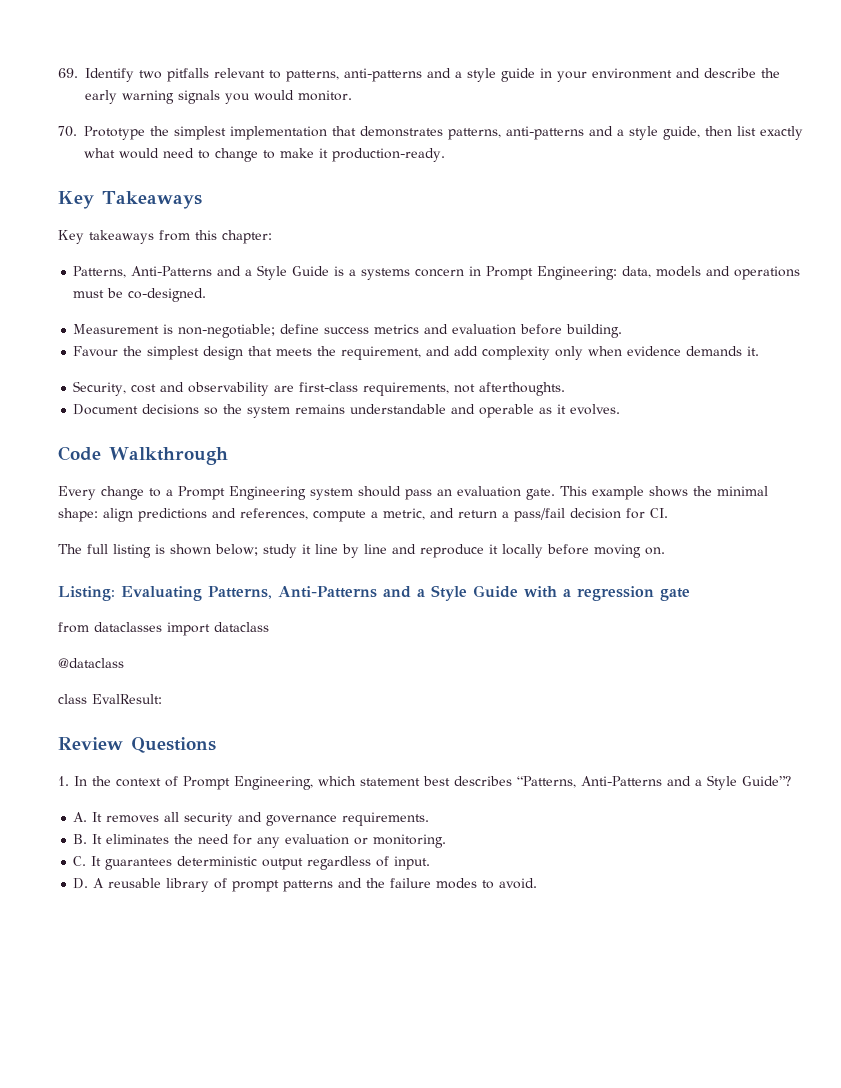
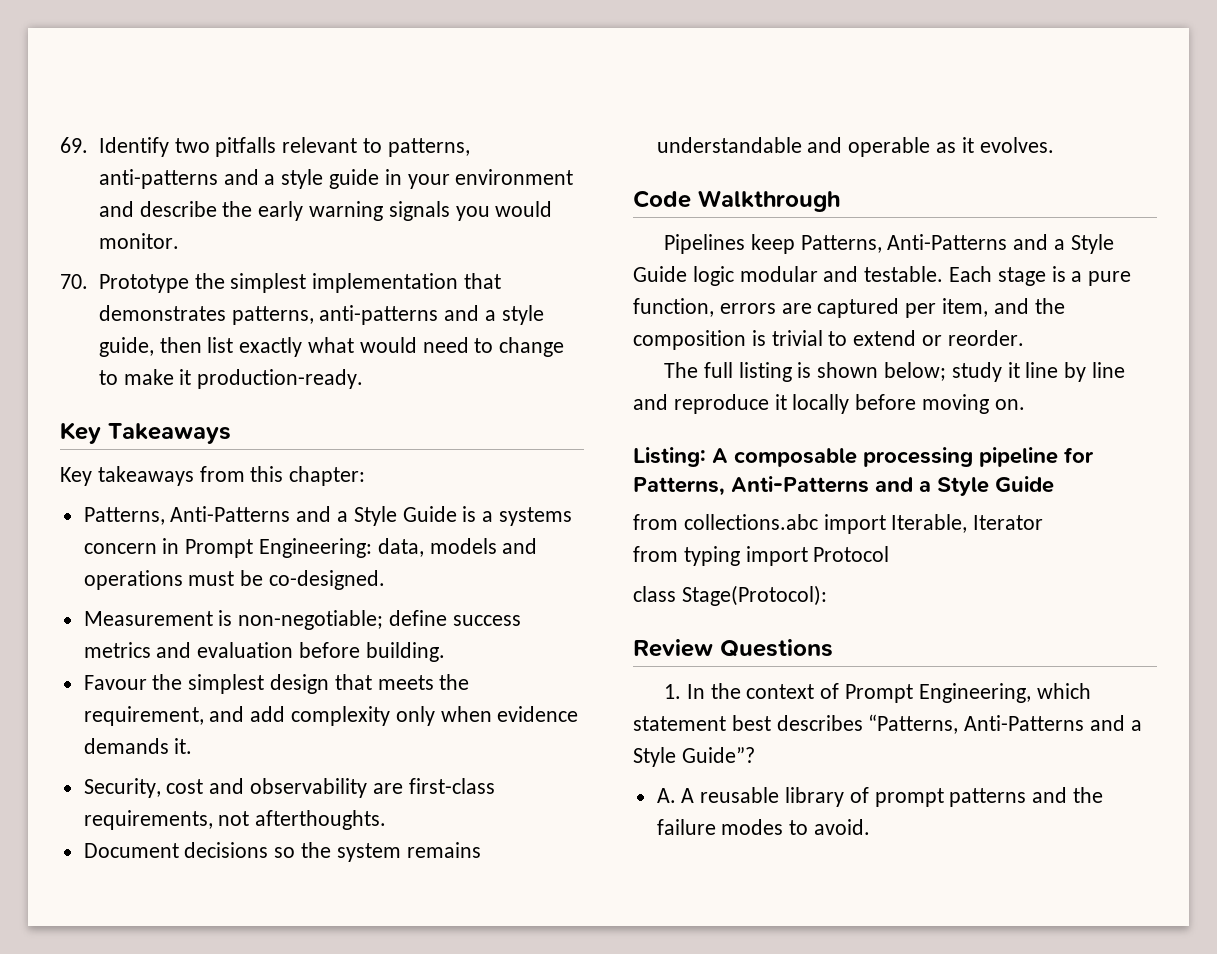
[58,486,768,500] [58,508,668,522] Every change to a Prompt Engineering system should pass an evaluation gate. This example shows the minimal shape: align predictions and references, compute a metric, and return a pass/fail decision for CI. -> [664,234,1114,254] [633,266,1132,286] [633,298,1065,318] [633,330,1024,350] Pipelines keep Patterns, Anti-Patterns and a Style Guide logic modular and testable. Each stage is a pure function, errors are captured per item, and the composition is trivial to extend or reorder.
[121,585,690,601] [58,622,269,636] [58,658,124,668] Evaluating Patterns, Anti-Patterns and a Style Guide with a regression gate // from dataclasses import dataclass // @dataclass -> [712,447,1094,467] [633,476,1054,496] [633,514,1044,534] [633,546,890,566] A composable processing pipeline for Patterns, Anti-Patterns and a Style Guide // from collections.abc import Iterable, Iterator // from typing import Protocol
[92,694,162,704] EvalResult: -> [681,585,827,606] Stage(Protocol):
[92,812,430,826] [73,834,447,848] [73,856,431,870] [73,878,89,889] It removes all security and governance requirements. // B. It eliminates the need for any evaluation or monitoring. // C. It guarantees deterministic output regardless of input. // D. -> (676, 795) none

